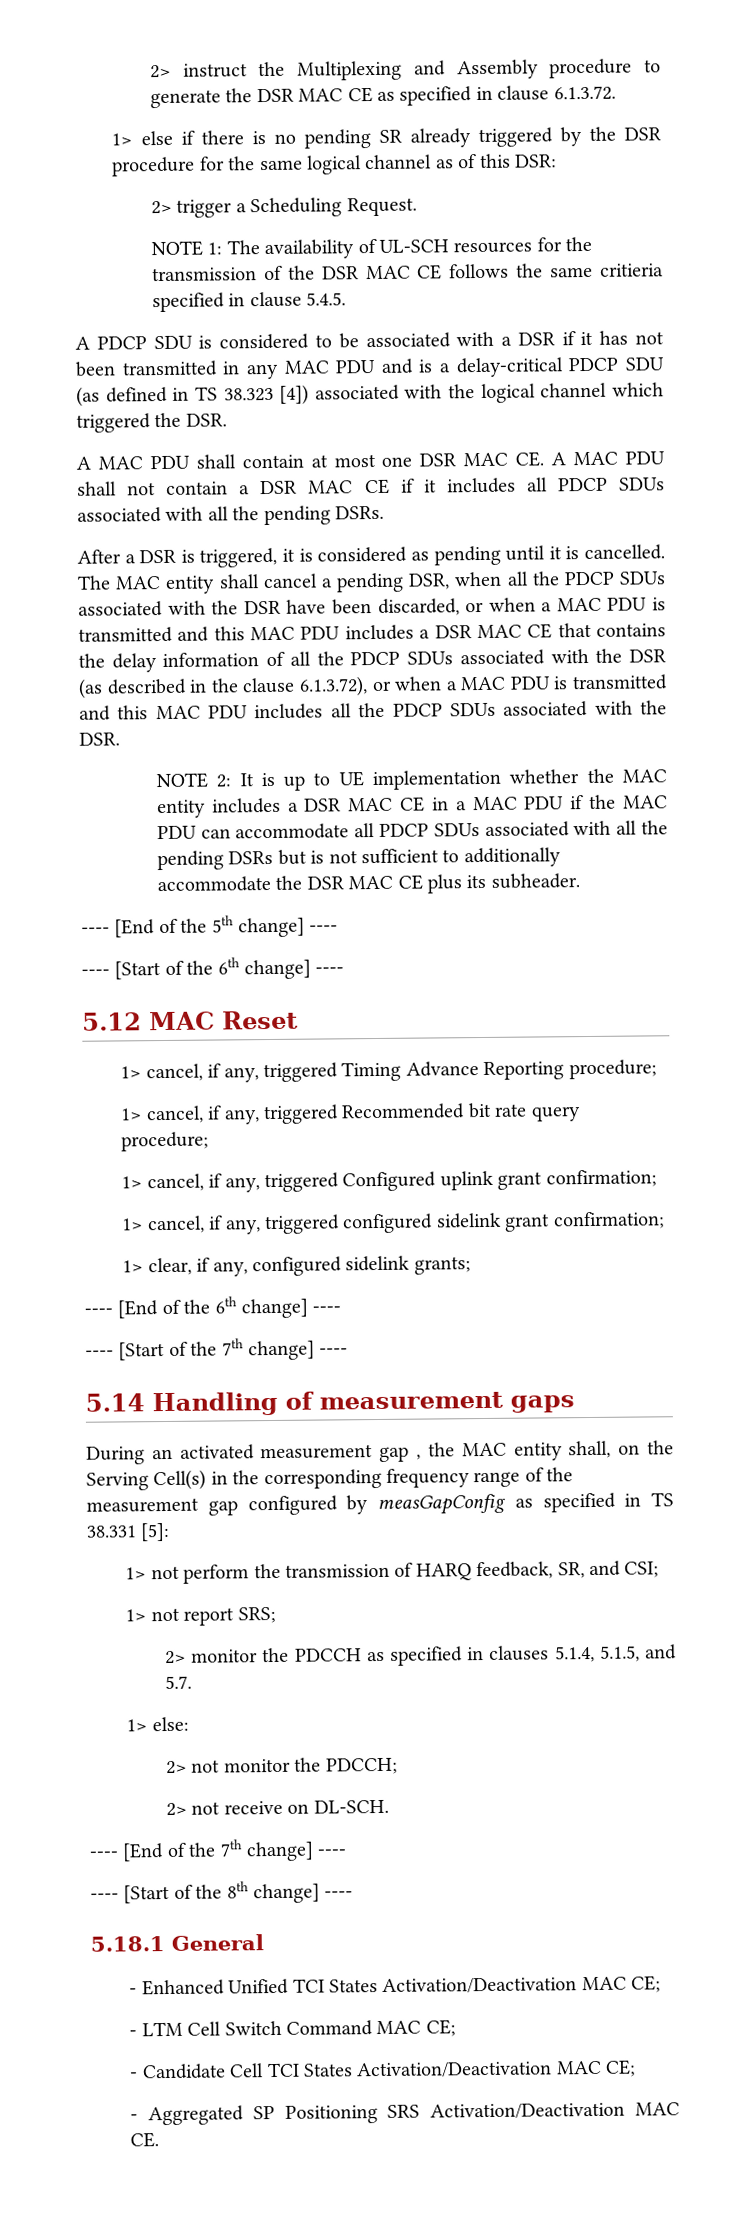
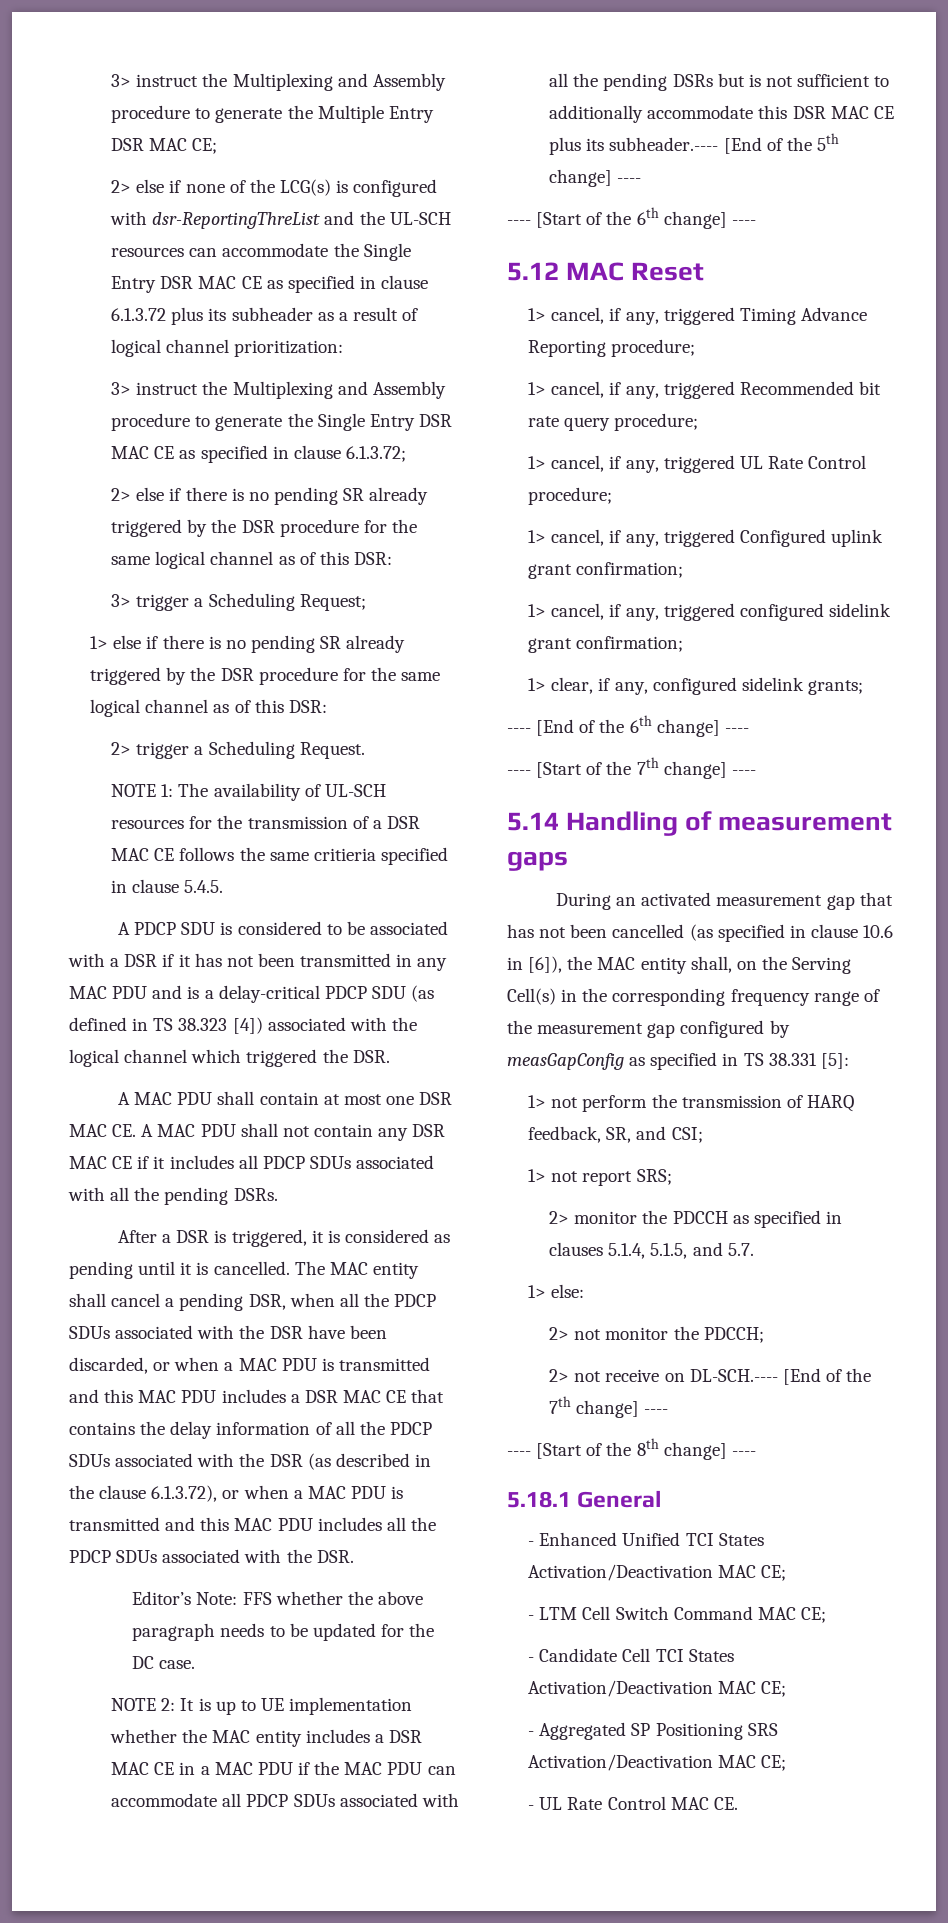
[149,58,661,81] [149,85,616,109] 2> instruct the Multiplexing and Assembly procedure to generate the DSR MAC CE as specified in clause 6.1.3.72. -> [111,73,446,91] [111,105,434,123] [111,138,218,154] [111,179,438,197] [110,211,451,229] [111,243,411,261] [111,275,429,293] [111,307,419,325] [111,339,344,357] [111,381,446,399] [111,413,452,431] [111,445,406,463] [111,487,429,505] [111,519,417,537] [111,551,392,569] [111,593,366,611] 3> instruct the Multiplexing and Assembly procedure to generate the Multiple Entry DSR MAC CE; // 2> else if none of the LCG(s) is configured with dsr-ReportingThreList and the UL-SCH resources can accommodate the Single Entry DSR MAC CE as specified in clause 6.1.3.72 plus its subheader as a result of logical channel prioritization: // 3> instruct the Multiplexing and Assembly procedure to generate the Single Entry DSR MAC CE as specified in clause 6.1.3.72; // 2> else if there is no pending SR already triggered by the DSR procedure for the same logical channel as of this DSR: // 3> trigger a Scheduling Request;
[287,265,315,280] the -> [372,820,382,829] a
[239,485,251,495] a -> [378,1128,409,1141] any
(120, 739) none -> [132,1591,423,1605] [132,1623,435,1641] [132,1656,196,1669] // Editor’s Note: FFS whether the above paragraph needs to be updated for the DC case.
[275,875,303,890] the -> [758,105,788,119] this
[490,873,580,889] [81,927,110,934] subheader. // ---- -> [609,137,719,151] subheader.----
(210, 1141) none -> [528,455,867,473] [528,487,613,505] // 1> cancel, if any, triggered UL Rate Control procedure;
[416,1454,422,1460] , -> [859,892,893,906] [507,924,894,942] [507,956,563,973] that has not been cancelled (as specified in clause 10.6 in [6]),
[313,1799,389,1814] [89,1851,119,1858] DL-SCH. // ---- -> [689,1369,778,1382] DL-SCH.----
(680, 2109) none -> [761,1755,787,1771] [528,1796,709,1810] CE; // - UL Rate Control MAC

